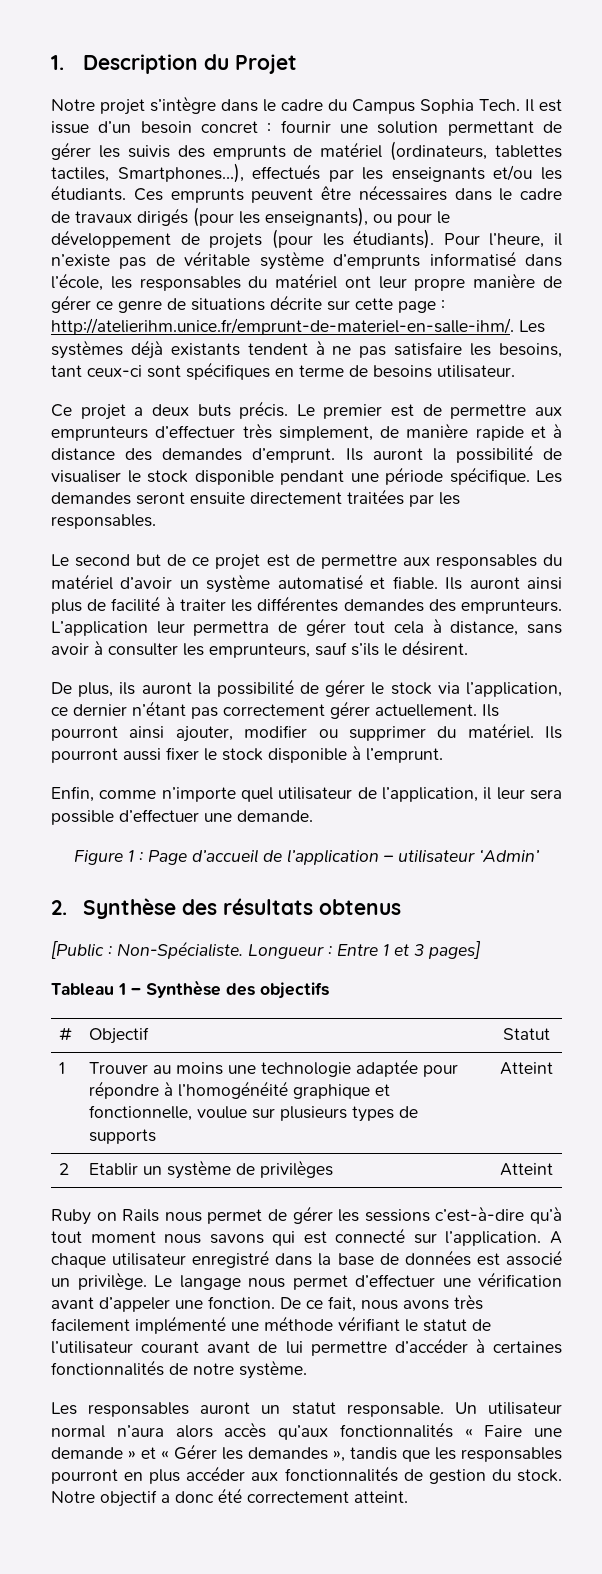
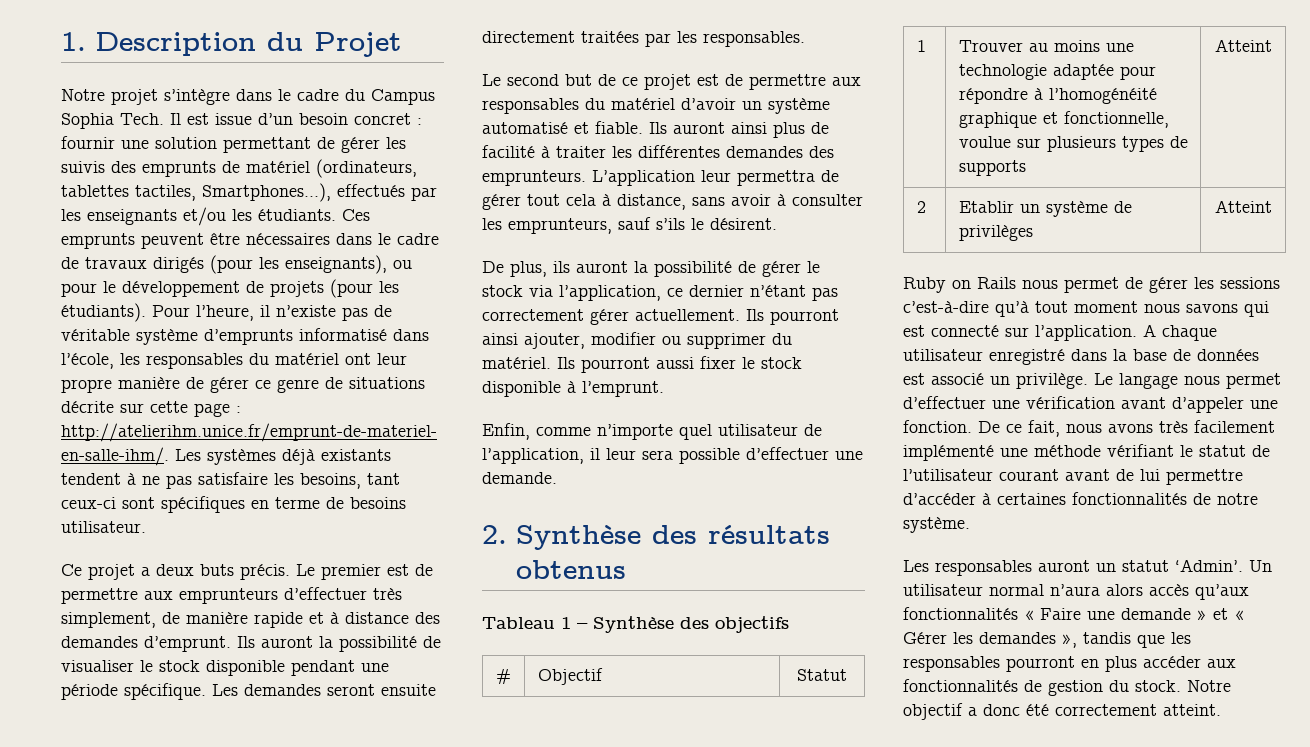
[74,849,540,865] // Figure 1 : Page d’accueil de l’application – utilisateur ‘Admin’ -> (557, 478) none
[51,941,481,959] // [Public : Non-Spécialiste. Longueur : Entre 1 et 3 pages] -> (626, 569) none
[346,1402,444,1417] responsable. -> [1175,559,1243,572] ‘Admin’.

